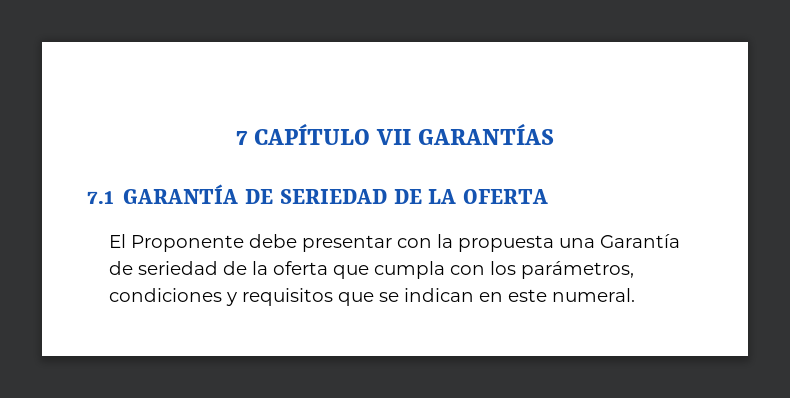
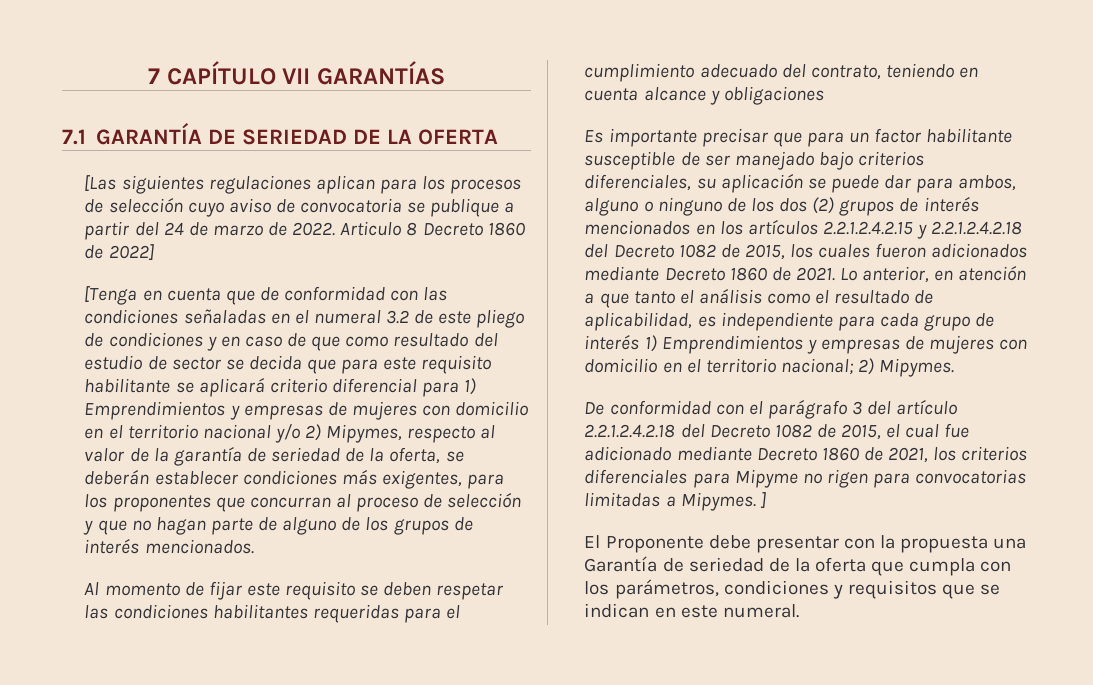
(548, 196) none -> [84,175,522,194] [84,197,515,217] [84,221,526,240] [84,244,154,260] [84,286,448,305] [84,309,526,328] [84,332,498,351] [84,355,493,374] [84,377,477,397] [84,401,530,420] [84,424,496,443] [84,446,464,466] [84,469,505,489] [84,492,522,512] [83,517,473,535] [84,538,254,554] [84,581,505,600] [84,604,461,623] [584,63,979,82] [584,86,824,105] [584,128,1013,147] [584,151,925,170] [584,173,1017,193] [584,196,979,216] [584,219,1023,239] [584,243,1028,260] [584,265,1027,283] [584,288,934,308] [584,312,995,331] [584,334,1028,354] [584,358,955,377] [584,399,959,419] [584,423,970,440] [584,446,1028,463] [584,469,1027,488] [584,492,766,511] // [Las siguientes regulaciones aplican para los procesos de selección cuyo aviso de convocatoria se publique a partir del 24 de marzo de 2022. Articulo 8 Decreto 1860 de 2022] // [Tenga en cuenta que de conformidad con las condiciones señaladas en el numeral 3.2 de este pliego de condiciones y en caso de que como resultado del estudio de sector se decida que para este requisito habilitante se aplicará criterio diferencial para 1) Emprendimientos y empresas de mujeres con domicilio en el territorio nacional y/o 2) Mipymes, respecto al valor de la garantía de seriedad de la oferta, se deberán establecer condiciones más exigentes, para los proponentes que concurran al proceso de selección y que no hagan parte de alguno de los grupos de interés mencionados. // Al momento de fijar este requisito se deben respetar las condiciones habilitantes requeridas para el cumplimiento adecuado del contrato, teniendo en cuenta alcance y obligaciones // Es importante precisar que para un factor habilitante susceptible de ser manejado bajo criterios diferenciales, su aplicación se puede dar para ambos, alguno o ninguno de los dos (2) grupos de interés mencionados en los artículos 2.2.1.2.4.2.15 y 2.2.1.2.4.2.18 del Decreto 1082 de 2015, los cuales fueron adicionados mediante Decreto 1860 de 2021. Lo anterior, en atención a que tanto el análisis como el resultado de aplicabilidad, es independiente para cada grupo de interés 1) Emprendimientos y empresas de mujeres con domicilio en el territorio nacional; 2) Mipymes. // De conformidad con el parágrafo 3 del artículo 2.2.1.2.4.2.18 del Decreto 1082 de 2015, el cual fue adicionado mediante Decreto 1860 de 2021, los criterios diferenciales para Mipyme no rigen para convocatorias limitadas a Mipymes. ]

